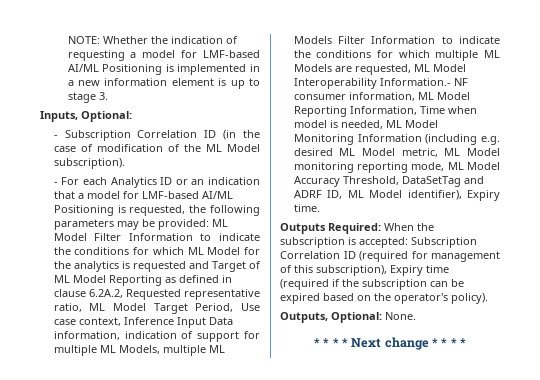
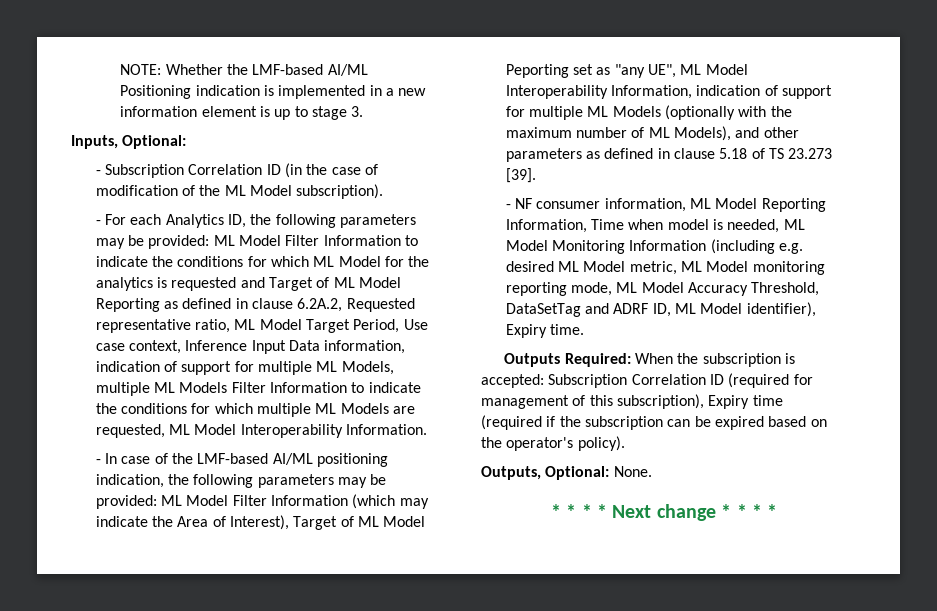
[170,36,238,44] [67,50,260,61] [67,64,163,75] indication of requesting a model for LMF-based AI/ML Positioning -> [252,64,368,76] [120,85,260,99] LMF-based AI/ML Positioning indication
[160,177,260,185] [53,191,233,199] [53,205,186,216] ID or an indication that a model for LMF-based AI/ML Positioning is requested, -> [227,214,246,228] ID,
[379,78,451,86] Information.- -> [345,424,427,435] [95,453,388,467] [95,474,387,488] [95,494,429,509] [95,515,426,530] [505,64,748,78] [505,85,832,99] [505,105,792,120] [505,126,799,141] [505,148,833,162] [505,168,536,183] [505,204,511,209] Information. // - In case of the LMF-based AI/ML positioning indication, the following parameters may be provided: ML Model Filter Information (which may indicate the Area of Interest), Target of ML Model Peporting set as "any UE", ML Model Interoperability Information, indication of support for multiple ML Models (optionally with the maximum number of ML Models), and other parameters as defined in clause 5.18 of TS 23.273 [39]. // -

